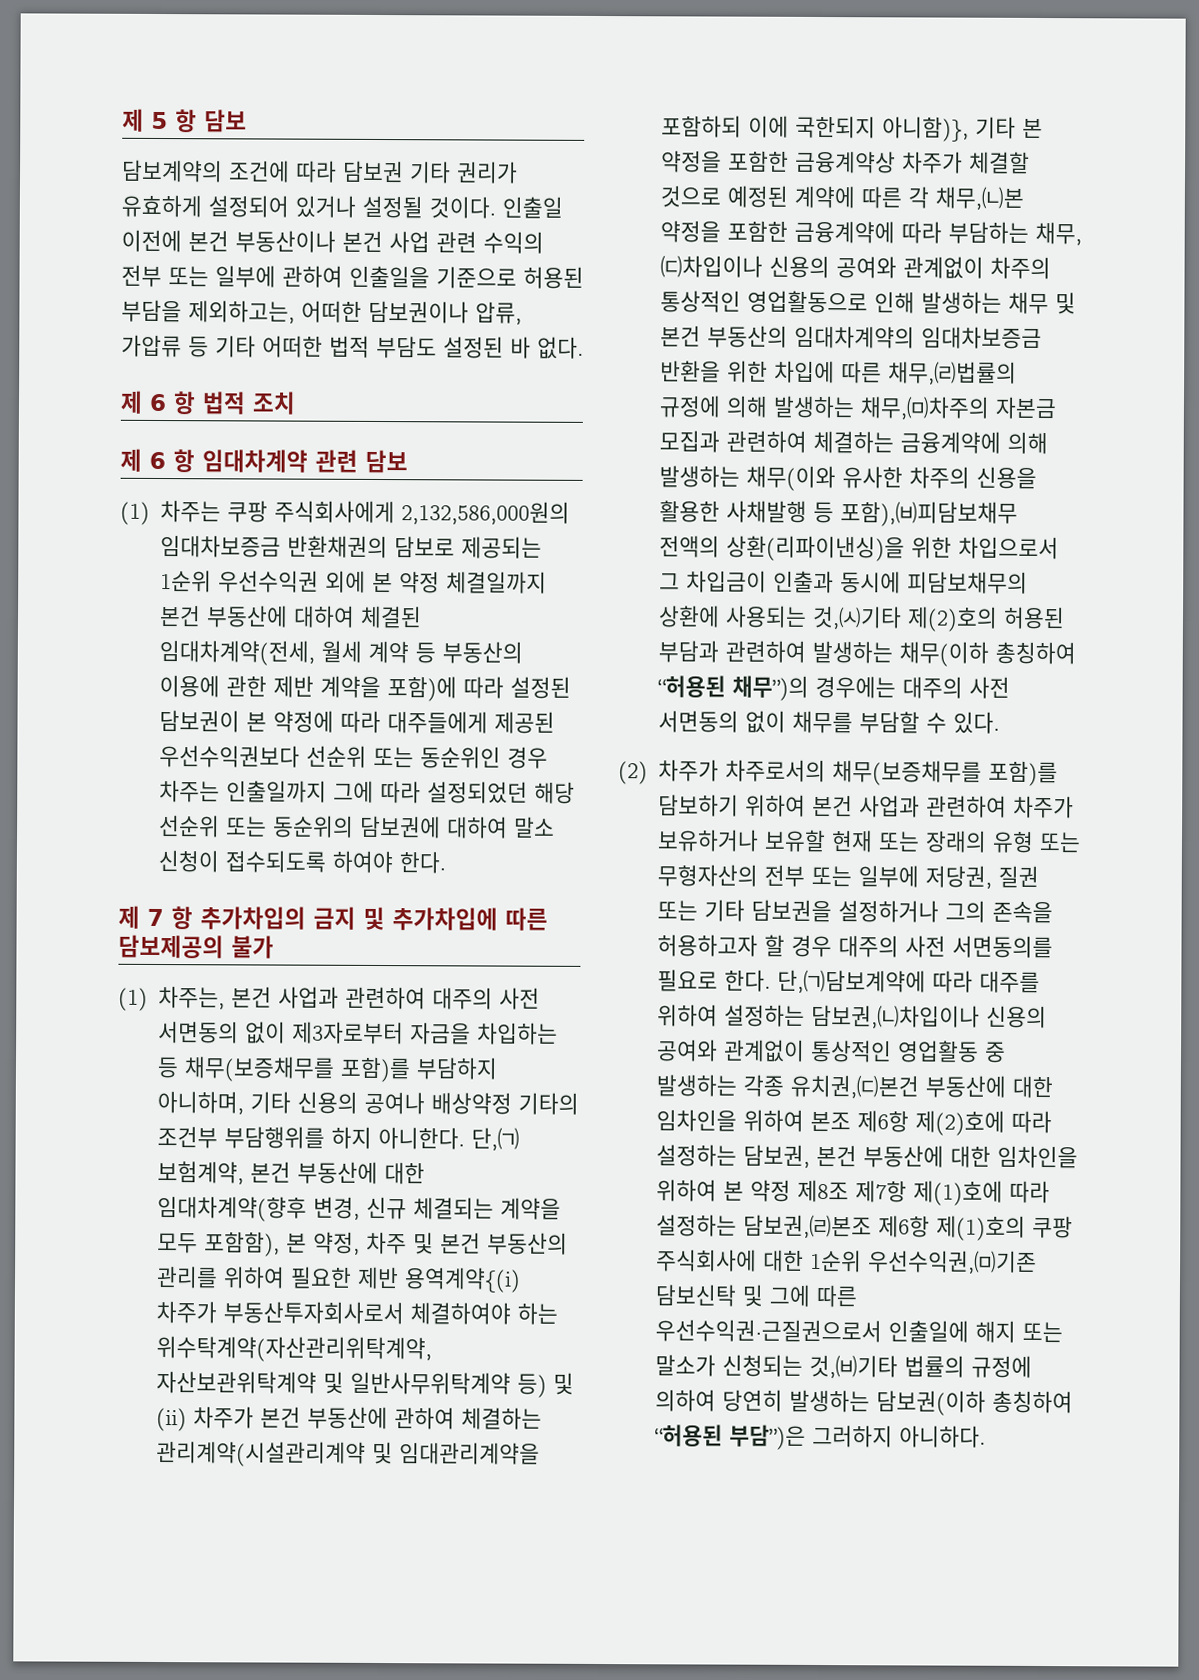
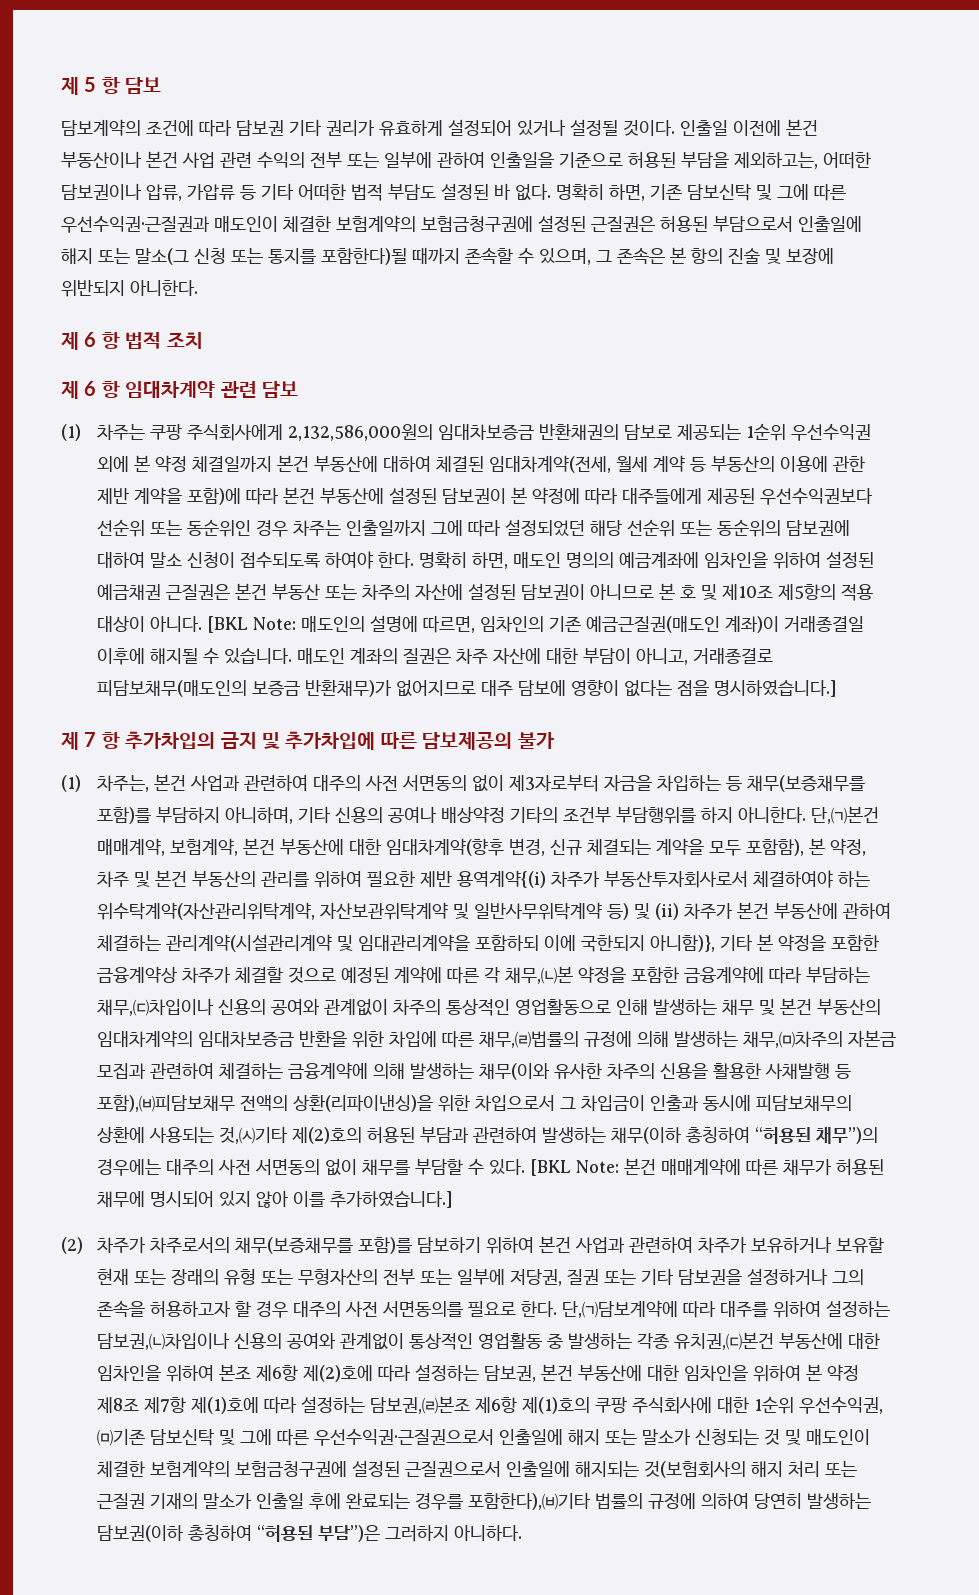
(584, 347) none -> [556,184,846,201] [61,215,862,233] [61,247,834,265] [61,280,198,297] 명확히 하면, 기존 담보신탁 및 그에 따른 우선수익권·근질권과 매도인이 체결한 보험계약의 보험금청구권에 설정된 근질권은 허용된 부담으로서 인출일에 해지 또는 말소(그 신청 또는 통지를 포함한다)될 때까지 존속할 수 있으며, 그 존속은 본 항의 진술 및 보장에 위반되지 아니한다.
(504, 687) none -> [282,487,384,504] 본건 부동산에
(446, 862) none -> [418,551,874,569] [96,583,873,601] [96,615,864,633] [96,647,773,665] [96,679,837,697] 명확히 하면, 매도인 명의의 예금계좌에 임차인을 위하여 설정된 예금채권 근질권은 본건 부동산 또는 차주의 자산에 설정된 담보권이 아니므로 본 호 및 제10조 제5항의 적용 대상이 아니다. [BKL Note: 매도인의 설명에 따르면, 임차인의 기존 예금근질권(매도인 계좌)이 거래종결일 이후에 해지될 수 있습니다. 매도인 계좌의 질권은 차주 자산에 대한 부담이 아니고, 거래종결로 피담보채무(매도인의 보증금 반환채무)가 없어지므로 대주 담보에 영향이 없다는 점을 명시하였습니다.]
(520, 1138) none -> [846,806,879,823] [96,838,165,856] 본건 매매계약,
(1000, 722) none -> [529,1158,884,1176] [96,1191,453,1208] [BKL Note: 본건 매매계약에 따른 채무가 허용된 채무에 명시되어 있지 않아 이를 추가하였습니다.]
[808,1354,836,1379] 것, -> [763,1429,870,1445] [96,1460,857,1478] [96,1492,542,1510] 것 및 매도인이 체결한 보험계약의 보험금청구권에 설정된 근질권으로서 인출일에 해지되는 것(보험회사의 해지 처리 또는 근질권 기재의 말소가 인출일 후에 완료되는 경우를 포함한다),

